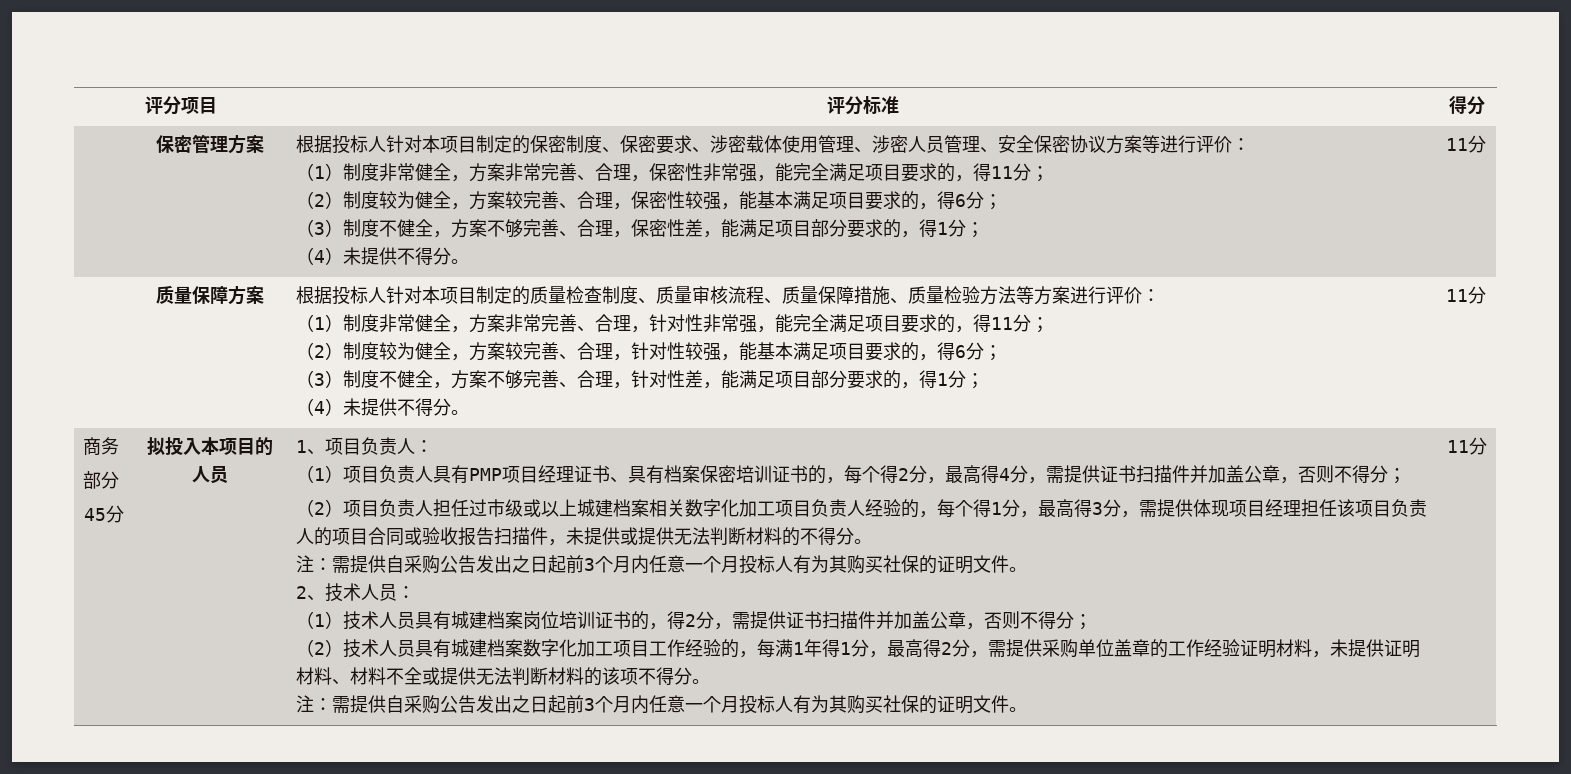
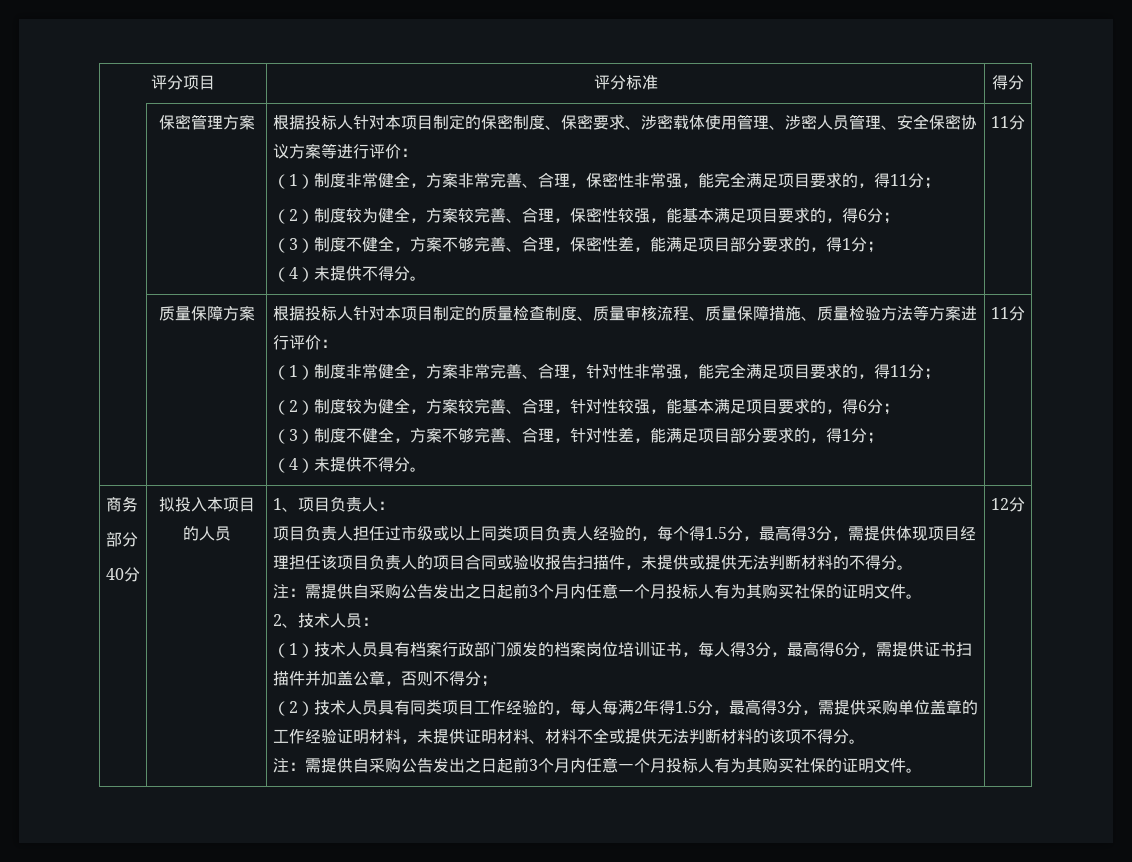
[83,508,106,521] 45 -> [106,568,124,580] 40
[295,465,1406,484] [295,499,343,517] （1）项目负责人具有PMP项目经理证书、具有档案保密培训证书的，每个得2分，最高得4分，需提供证书扫描件并加盖公章，否则不得分； // （2） -> (394, 505) none
[576,499,775,517] 城建档案相关数字化加工 -> [480,525,513,541] 同类
[990,502,1002,515] 1 -> [704,527,727,539] 1.5
[450,611,696,630] 城建档案岗位培训证书的，得2 -> [409,641,844,657] 档案行政部门颁发的档案岗位培训证书，每人得3分，最高得6
[450,639,613,657] 城建档案数字化加工 -> [409,699,442,715] 同类
[774,639,952,658] 满1年得1分，最高得2 -> [585,699,786,715] 人每满2年得1.5分，最高得3
[1447,440,1469,453] 11 -> [991,498,1009,510] 12

